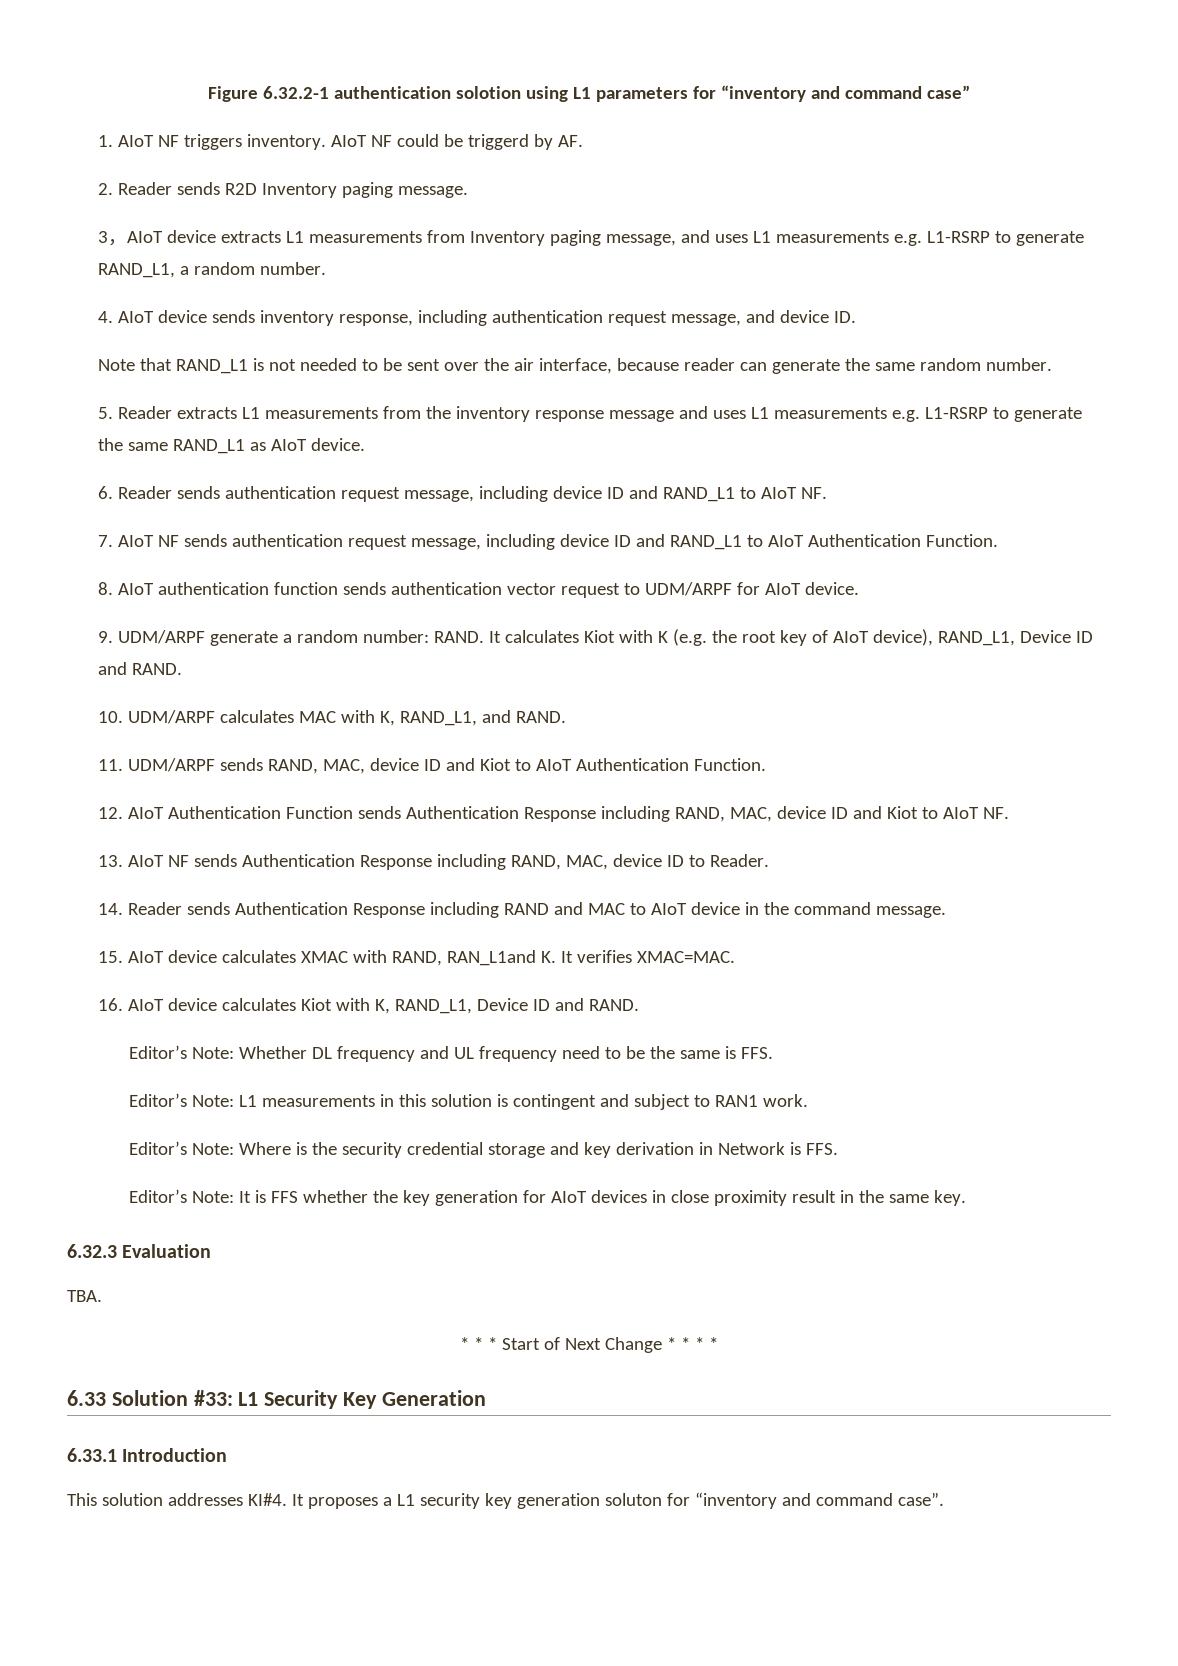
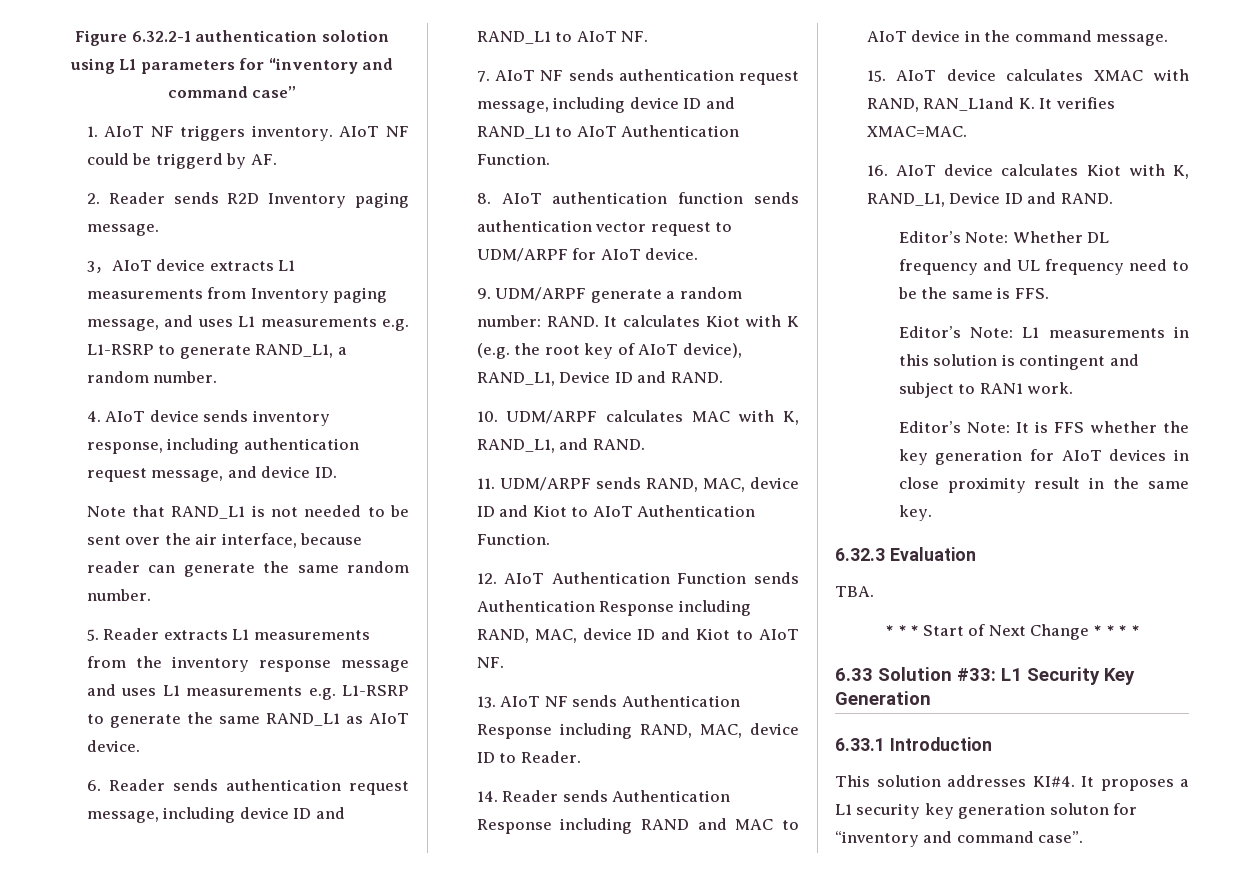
[129,1141,839,1158] // Editor’s Note: Where is the security credential storage and key derivation in Network is FFS. -> (1074, 388) none

